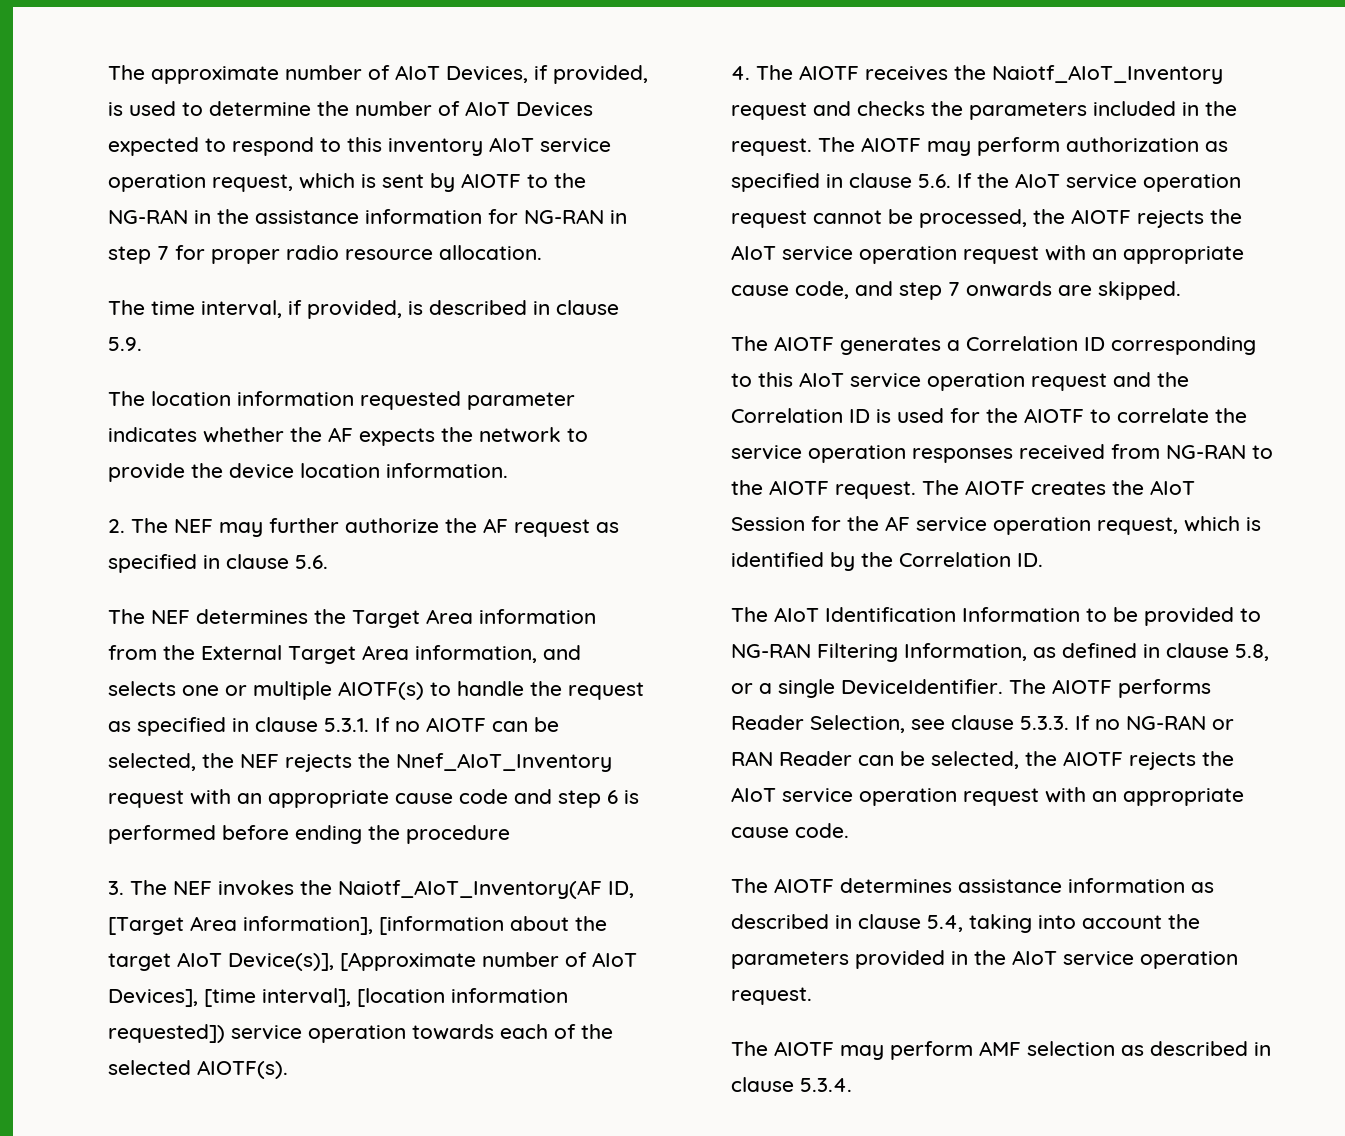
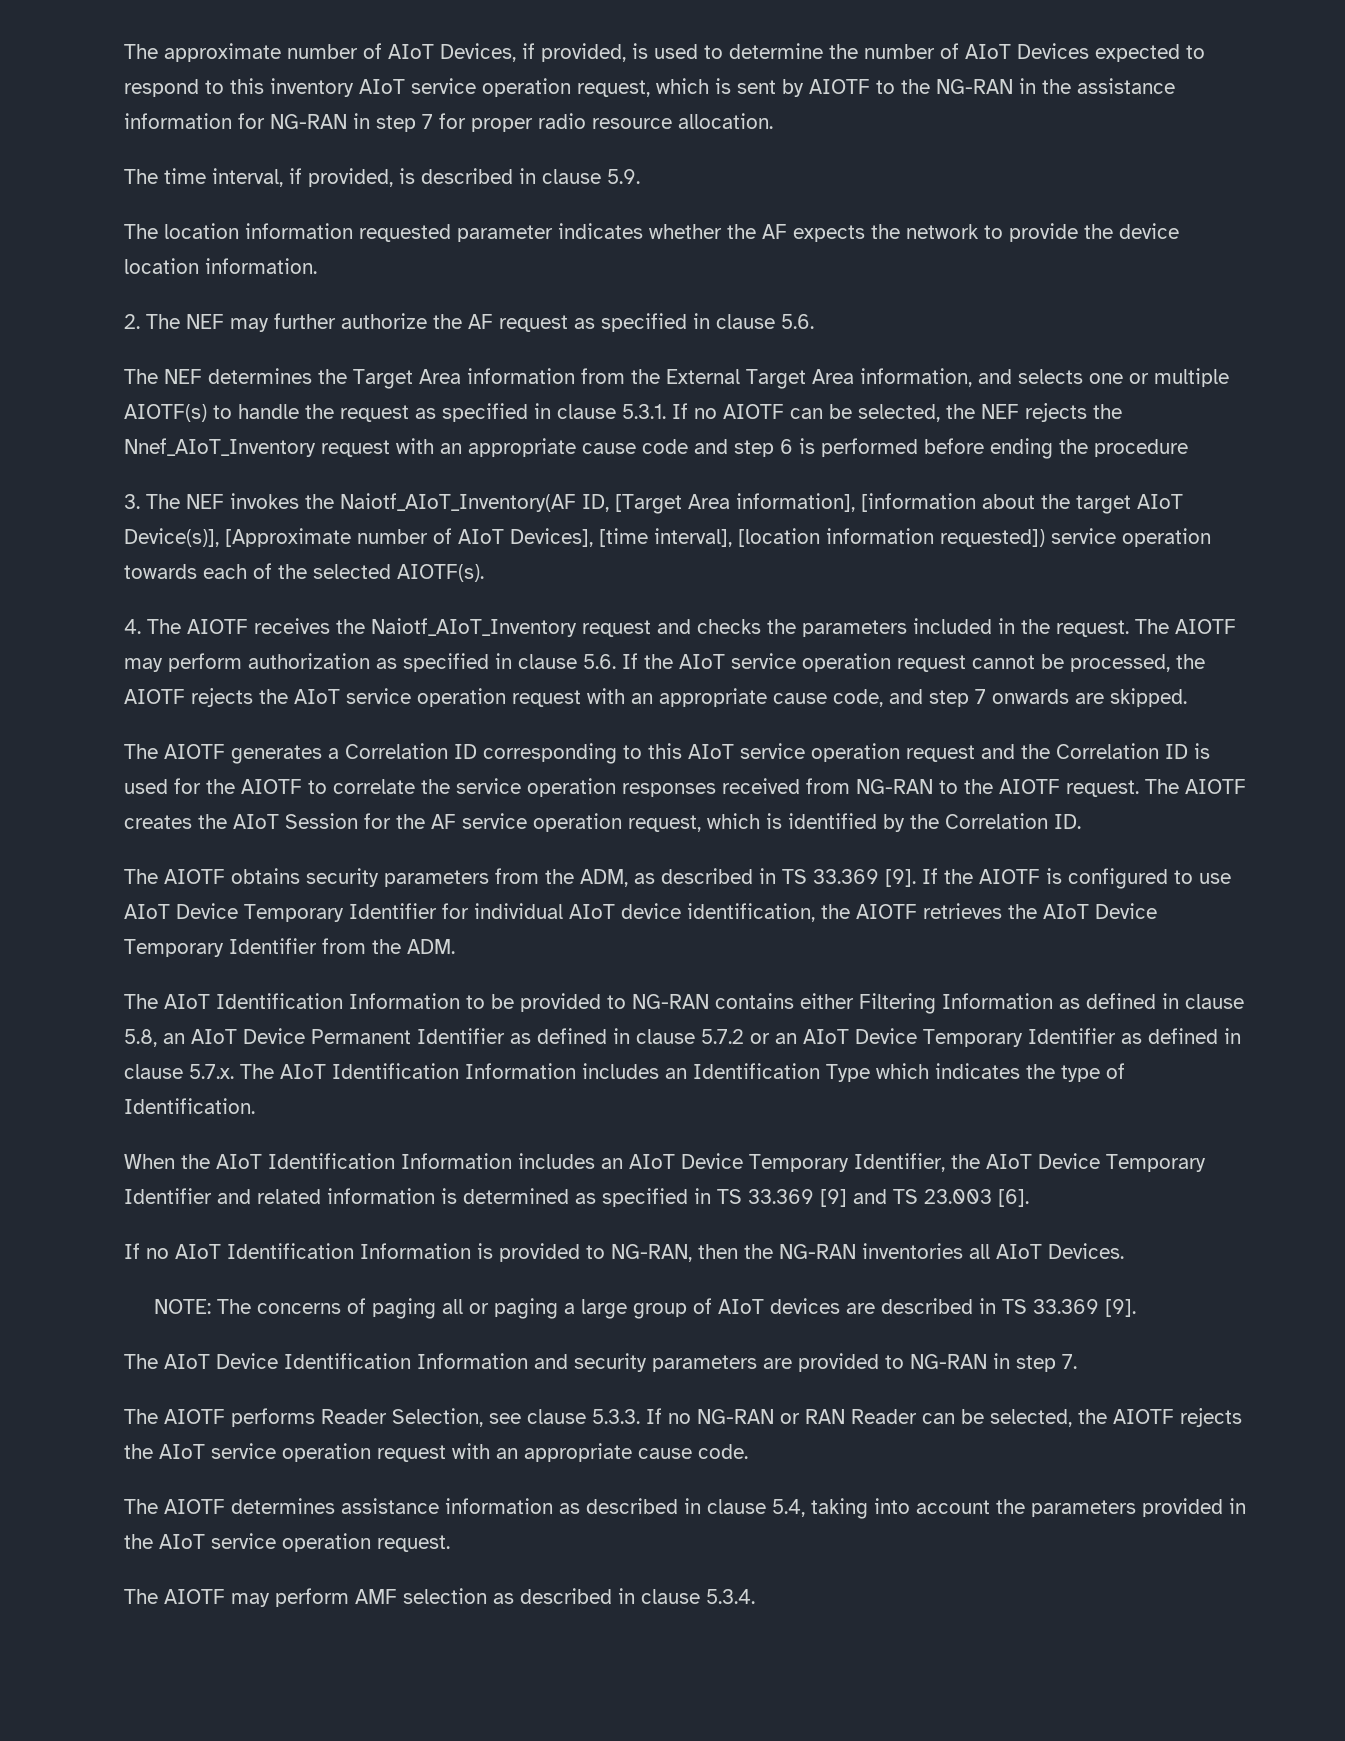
(1044, 560) none -> [123,868,1231,889] [123,903,1157,922] [123,938,455,957] // The AIOTF obtains security parameters from the ADM, as described in TS 33.369 [9]. If the AIOTF is configured to use AIoT Device Temporary Identifier for individual AIoT device identification, the AIOTF retrieves the AIoT Device Temporary Identifier from the ADM.
[817,643,1028,662] Filtering Information, -> [714,993,1053,1014] contains either Filtering Information
[731,679,1004,698] or a single DeviceIdentifier. -> [162,1028,1241,1047] [123,1063,1125,1082] [123,1098,255,1114] [123,1153,1206,1172] [123,1188,1029,1207] [123,1243,1124,1262] [154,1298,1137,1319] [123,1353,1077,1372] an AIoT Device Permanent Identifier as defined in clause 5.7.2 or an AIoT Device Temporary Identifier as defined in clause 5.7.x. The AIoT Identification Information includes an Identification Type which indicates the type of Identification. // When the AIoT Identification Information includes an AIoT Device Temporary Identifier, the AIoT Device Temporary Identifier and related information is determined as specified in TS 33.369 [9] and TS 23.003 [6]. // If no AIoT Identification Information is provided to NG-RAN, then the NG-RAN inventories all AIoT Devices. // NOTE: The concerns of paging all or paging a large group of AIoT devices are described in TS 33.369 [9]. // The AIoT Device Identification Information and security parameters are provided to NG-RAN in step 7. //

